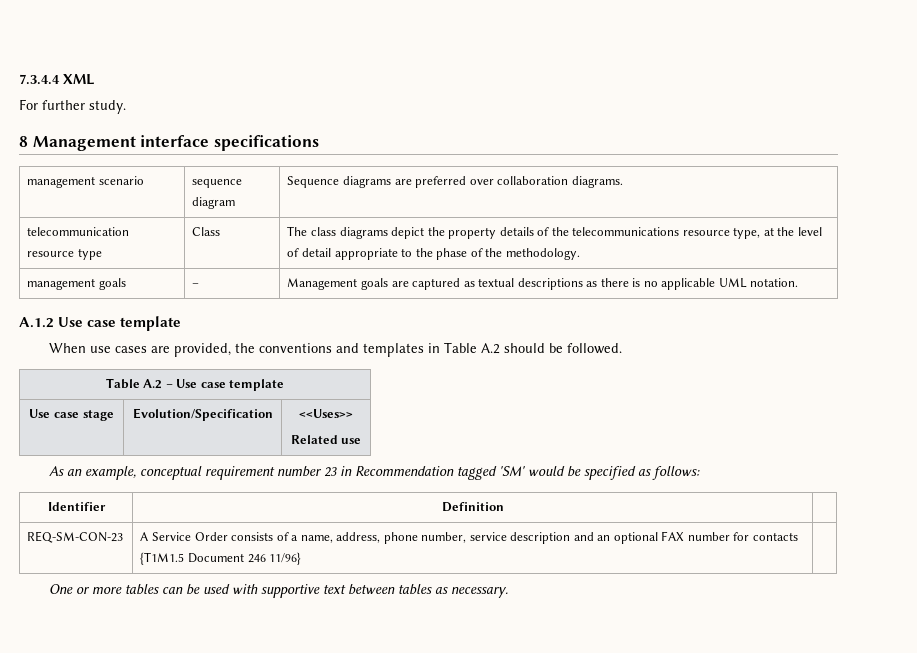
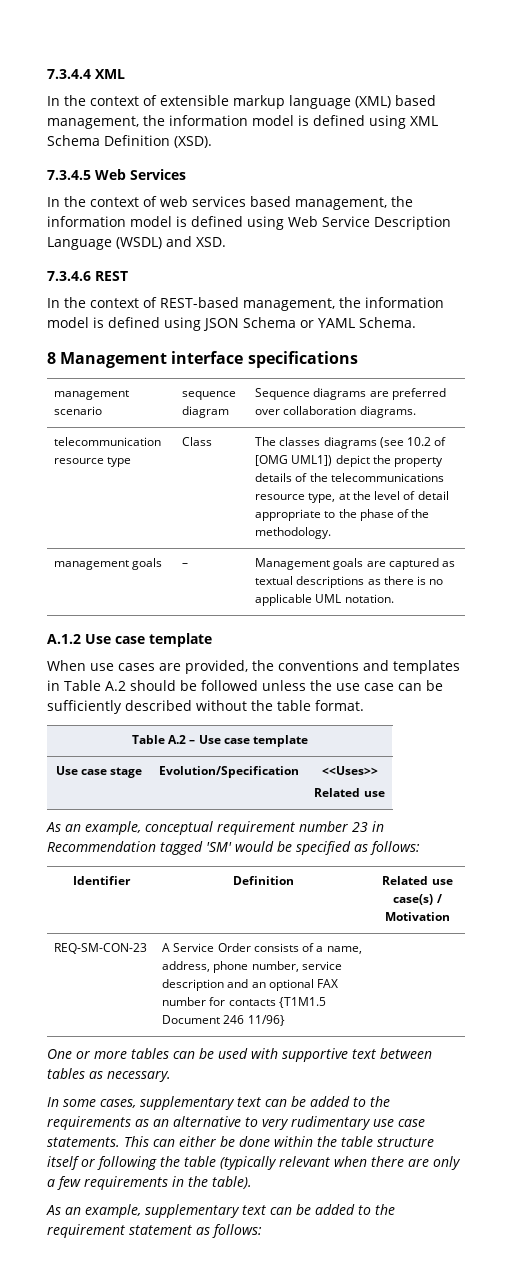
[19,99,126,114] For further study. -> [47,95,436,109] [47,115,438,129] [47,135,212,148] [47,169,186,180] [47,196,413,210] [47,216,451,230] [47,236,226,250] [47,271,128,281] [47,297,444,311] [47,317,416,331] In the context of extensible markup language (XML) based management, the information model is defined using XML Schema Definition (XSD). // 7.3.4.5 Web Services // In the context of web services based management, the information model is defined using Web Service Description Language (WSDL) and XSD. // 7.3.4.6 REST // In the context of REST-based management, the information model is defined using JSON Schema or YAML Schema.
[310,227,388,239] class diagrams -> [279,437,447,449] [255,455,333,466] classes diagrams (see 10.2 of [OMG UML1])
[566,343,622,354] followed. -> [200,680,443,691] [47,700,364,714] followed unless the use case can be sufficiently described without the table format.
(504, 507) none -> [382,876,453,885] [393,894,442,905] [385,912,450,921] Related use case(s) / Motivation
(508, 592) none -> [47,1096,390,1110] [47,1116,425,1130] [47,1136,434,1147] [47,1156,461,1170] [47,1176,252,1190] [46,1204,395,1218] [47,1224,262,1238] // In some cases, supplementary text can be added to the requirements as an alternative to very rudimentary use case statements. This can either be done within the table structure itself or following the table (typically relevant when there are only a few requirements in the table). // As an example, supplementary text can be added to the requirement statement as follows:

